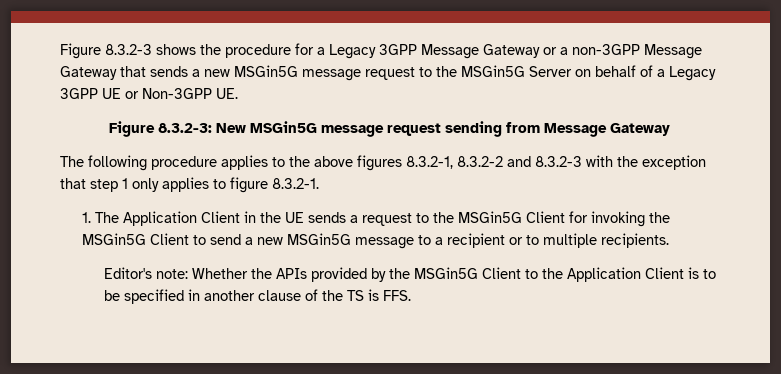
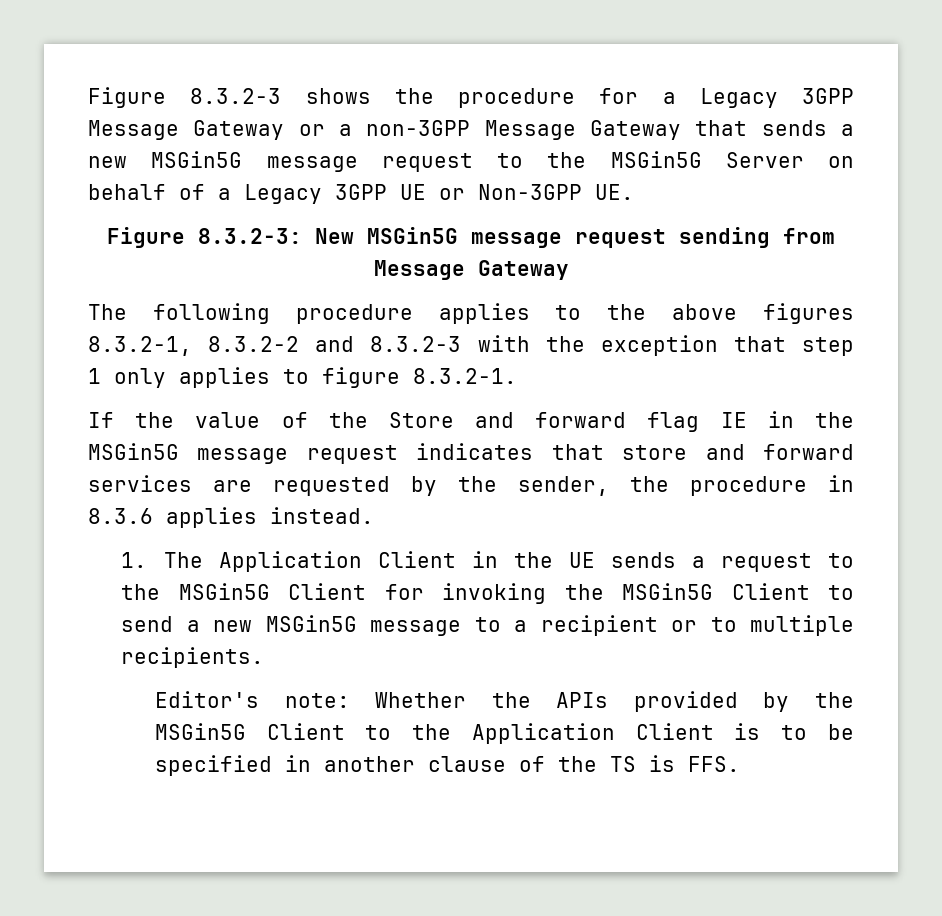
(319, 183) none -> [88,411,854,432] [88,443,855,464] [88,475,854,496] [88,507,374,528] // If the value of the Store and forward flag IE in the MSGin5G message request indicates that store and forward services are requested by the sender, the procedure in 8.3.6 applies instead.

